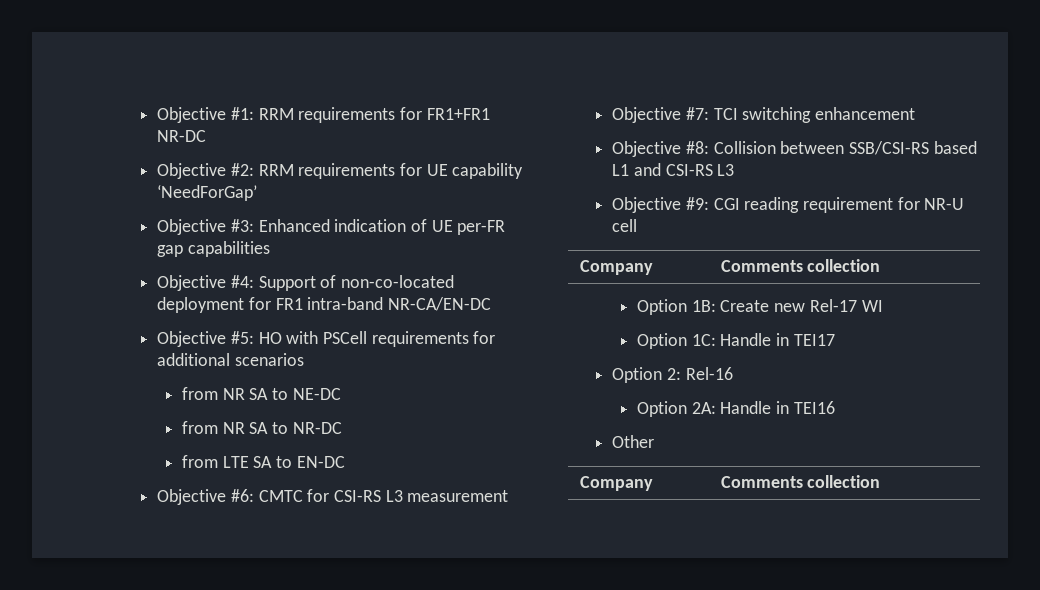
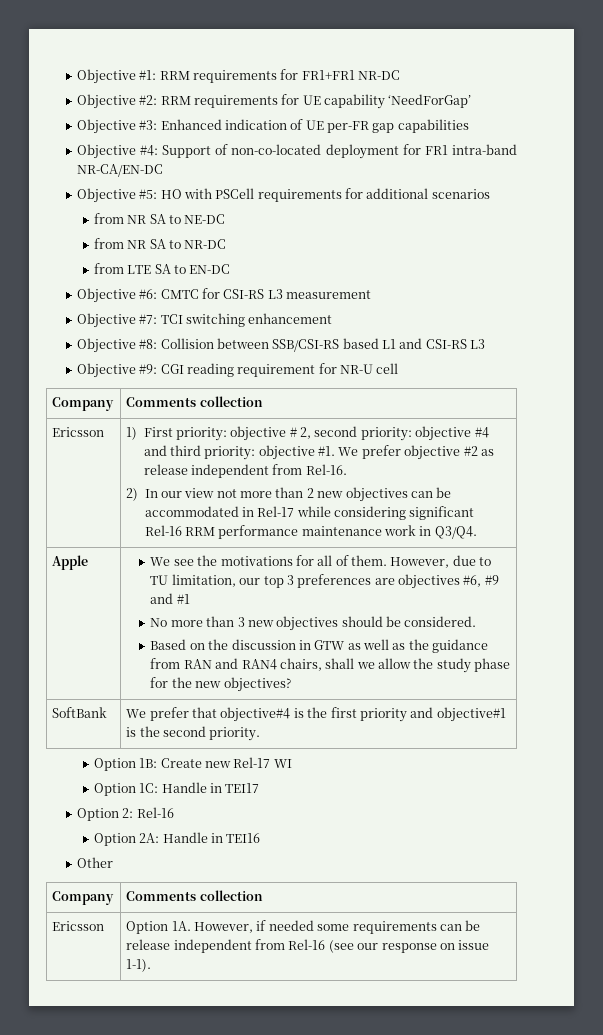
(881, 265) none -> [52,427,105,437] [126,426,489,441] [143,445,494,460] [143,464,347,478] [126,487,452,502] [144,506,475,520] [144,525,477,539] [52,555,89,570] [150,555,492,568] [150,574,499,589] [150,593,190,604] [150,616,477,631] [150,639,489,653] [150,658,511,673] [150,677,291,692] [52,707,108,718] [126,707,506,722] [126,726,261,741] // Ericsson | 1) First priority: objective # 2, second priority: objective #4 and third priority: objective #1. We prefer objective #2 as release independent from Rel-16. // 2) In our view not more than 2 new objectives can be accommodated in Rel-17 while considering significant Rel-16 RRM performance maintenance work in Q3/Q4. // Apple | We see the motivations for all of them. However, due to TU limitation, our top 3 preferences are objectives #6, #9 and #1 // No more than 3 new objectives should be considered. // Based on the discussion in GTW as well as the guidance from RAN and RAN4 chairs, shall we allow the study phase for the new objectives? // SoftBank | We prefer that objective#4 is the first priority and objective#1 is the second priority.
(881, 481) none -> [52,921,105,931] [126,920,481,934] [126,939,490,953] [126,959,152,972] // Ericsson | Option 1A. However, if needed some requirements can be release independent from Rel-16 (see our response on issue 1-1).

